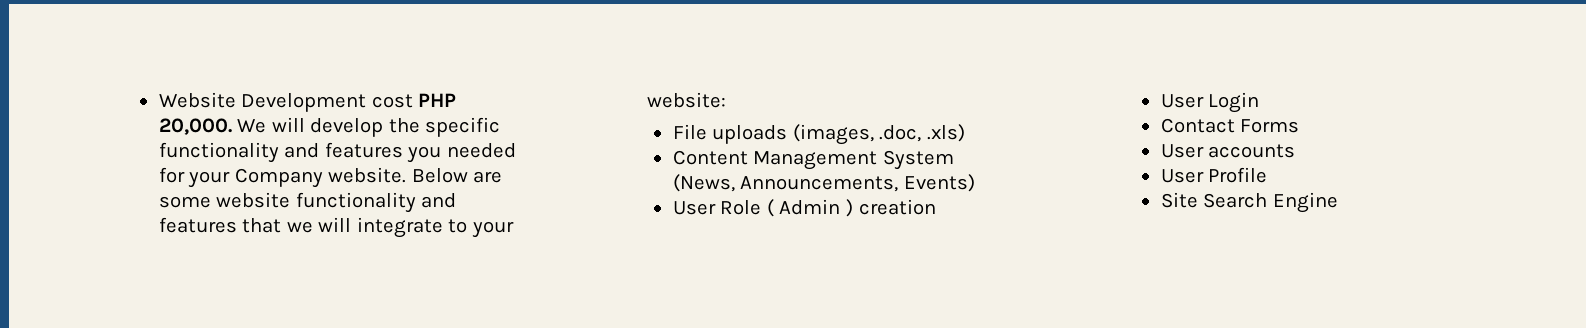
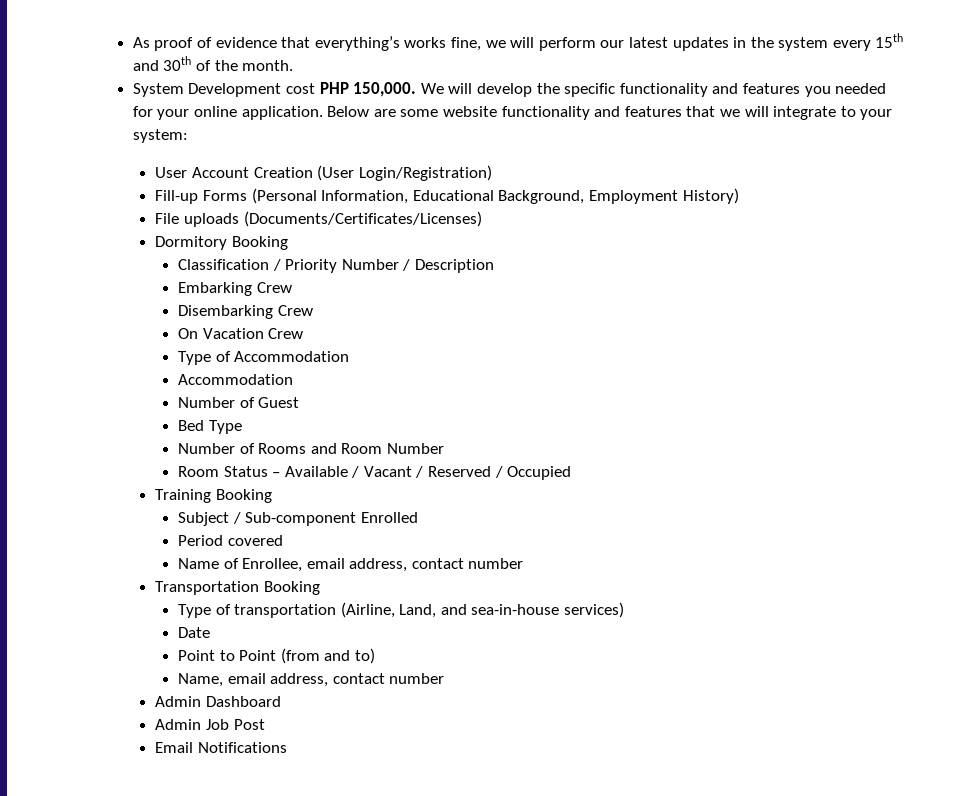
[158,92,236,108] Website -> [132,33,904,51] [132,56,294,71] [132,83,184,97] As proof of evidence that everything’s works fine, we will perform our latest updates in the system every 15th and 30th of the month. // System
[158,118,232,135] 20,000. -> [353,82,417,97] 150,000.
[234,167,407,188] Company website. -> [194,106,323,120] online application.
[646,92,726,108] [672,124,965,145] [672,150,954,170] [672,174,975,192] [672,199,936,217] [1160,92,1260,113] [1160,118,1300,133] [1160,144,1296,158] [1160,167,1268,183] [1160,192,1338,213] website: // File uploads (images, .doc, .xls) // Content Management System (News, Announcements, Events) // User Role ( Admin ) creation // User Login // Contact Forms // User accounts // User Profile // Site Search Engine -> [132,129,188,143] [155,165,492,181] [155,188,739,204] [155,211,482,227] [155,236,288,250] [177,259,494,273] [177,282,292,296] [177,305,313,319] [177,328,304,339] [177,351,350,365] [177,374,293,385] [177,397,300,408] [177,420,242,434] [177,443,444,454] [177,466,572,480] [155,489,272,503] [177,512,418,526] [177,535,283,546] [177,558,524,572] [155,581,320,595] [177,602,625,618] [177,627,210,638] [177,648,375,664] [177,673,445,687] [155,696,281,707] [155,719,265,730] [155,742,287,753] system: // User Account Creation (User Login/Registration) // Fill-up Forms (Personal Information, Educational Background, Employment History) // File uploads (Documents/Certificates/Licenses) // Dormitory Booking // Classification / Priority Number / Description // Embarking Crew // Disembarking Crew // On Vacation Crew // Type of Accommodation // Accommodation // Number of Guest // Bed Type // Number of Rooms and Room Number // Room Status – Available / Vacant / Reserved / Occupied // Training Booking // Subject / Sub-component Enrolled // Period covered // Name of Enrollee, email address, contact number // Transportation Booking // Type of transportation (Airline, Land, and sea-in-house services) // Date // Point to Point (from and to) // Name, email address, contact number // Admin Dashboard // Admin Job Post // Email Notifications

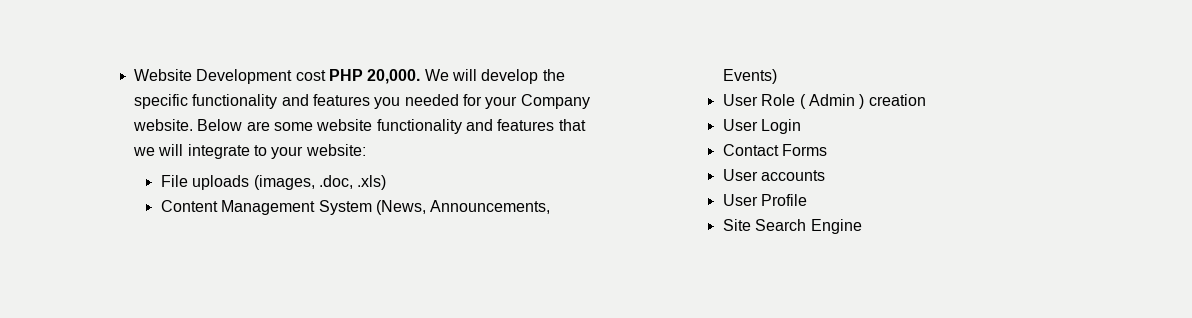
[132,33,904,51] [132,56,294,71] [132,83,184,97] As proof of evidence that everything’s works fine, we will perform our latest updates in the system every 15th and 30th of the month. // System -> [134,69,193,81] Website
[353,82,417,97] 150,000. -> [367,69,421,84] 20,000.
[194,106,323,120] online application. -> [520,94,590,109] [133,119,194,131] Company website.
[132,129,188,143] [155,165,492,181] [155,188,739,204] [155,211,482,227] [155,236,288,250] [177,259,494,273] [177,282,292,296] [177,305,313,319] [177,328,304,339] [177,351,350,365] [177,374,293,385] [177,397,300,408] [177,420,242,434] [177,443,444,454] [177,466,572,480] [155,489,272,503] [177,512,418,526] [177,535,283,546] [177,558,524,572] [155,581,320,595] [177,602,625,618] [177,627,210,638] [177,648,375,664] [177,673,445,687] [155,696,281,707] [155,719,265,730] [155,742,287,753] system: // User Account Creation (User Login/Registration) // Fill-up Forms (Personal Information, Educational Background, Employment History) // File uploads (Documents/Certificates/Licenses) // Dormitory Booking // Classification / Priority Number / Description // Embarking Crew // Disembarking Crew // On Vacation Crew // Type of Accommodation // Accommodation // Number of Guest // Bed Type // Number of Rooms and Room Number // Room Status – Available / Vacant / Reserved / Occupied // Training Booking // Subject / Sub-component Enrolled // Period covered // Name of Enrollee, email address, contact number // Transportation Booking // Type of transportation (Airline, Land, and sea-in-house services) // Date // Point to Point (from and to) // Name, email address, contact number // Admin Dashboard // Admin Job Post // Email Notifications -> [305,144,366,156] [160,175,387,190] [160,200,551,215] [722,69,777,84] [722,94,926,109] [722,119,802,134] [722,144,828,156] [722,169,826,181] [722,194,808,206] [722,219,862,234] website: // File uploads (images, .doc, .xls) // Content Management System (News, Announcements, Events) // User Role ( Admin ) creation // User Login // Contact Forms // User accounts // User Profile // Site Search Engine

